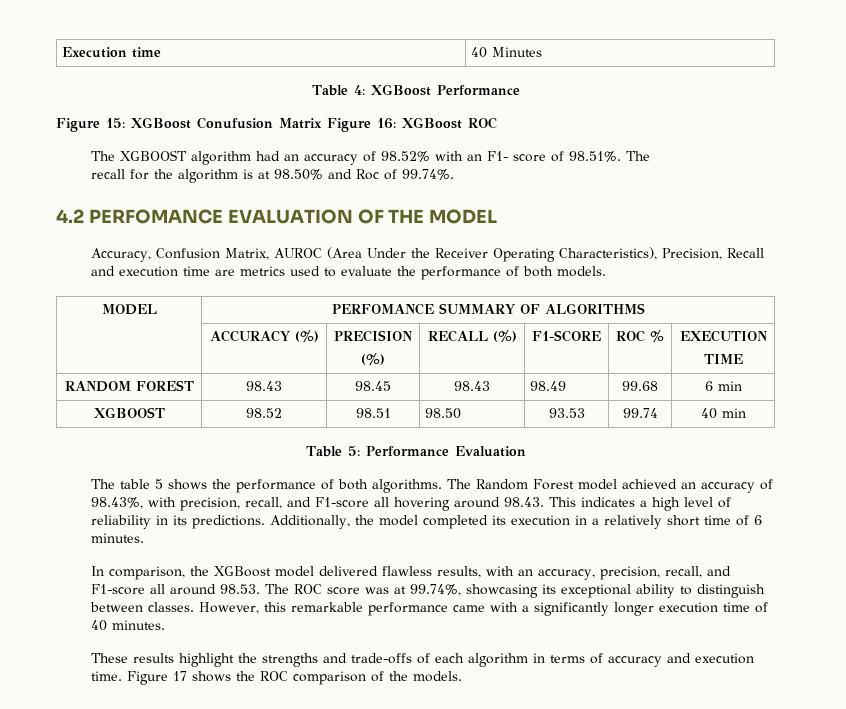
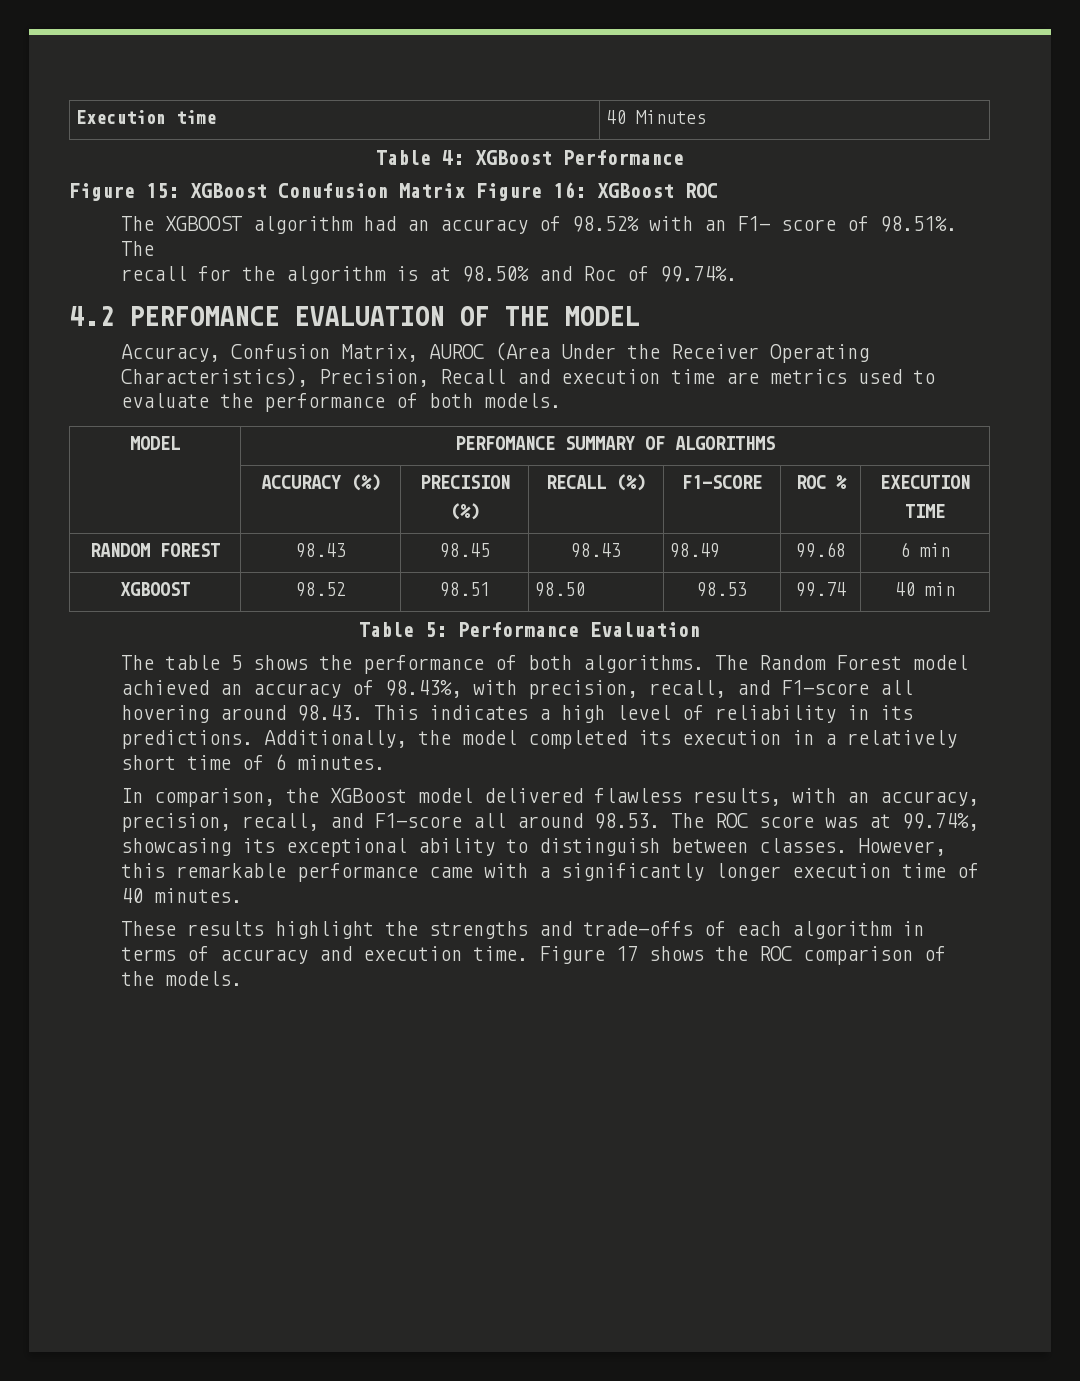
[548,408,585,418] 93.53 -> [697,582,747,597] 98.53

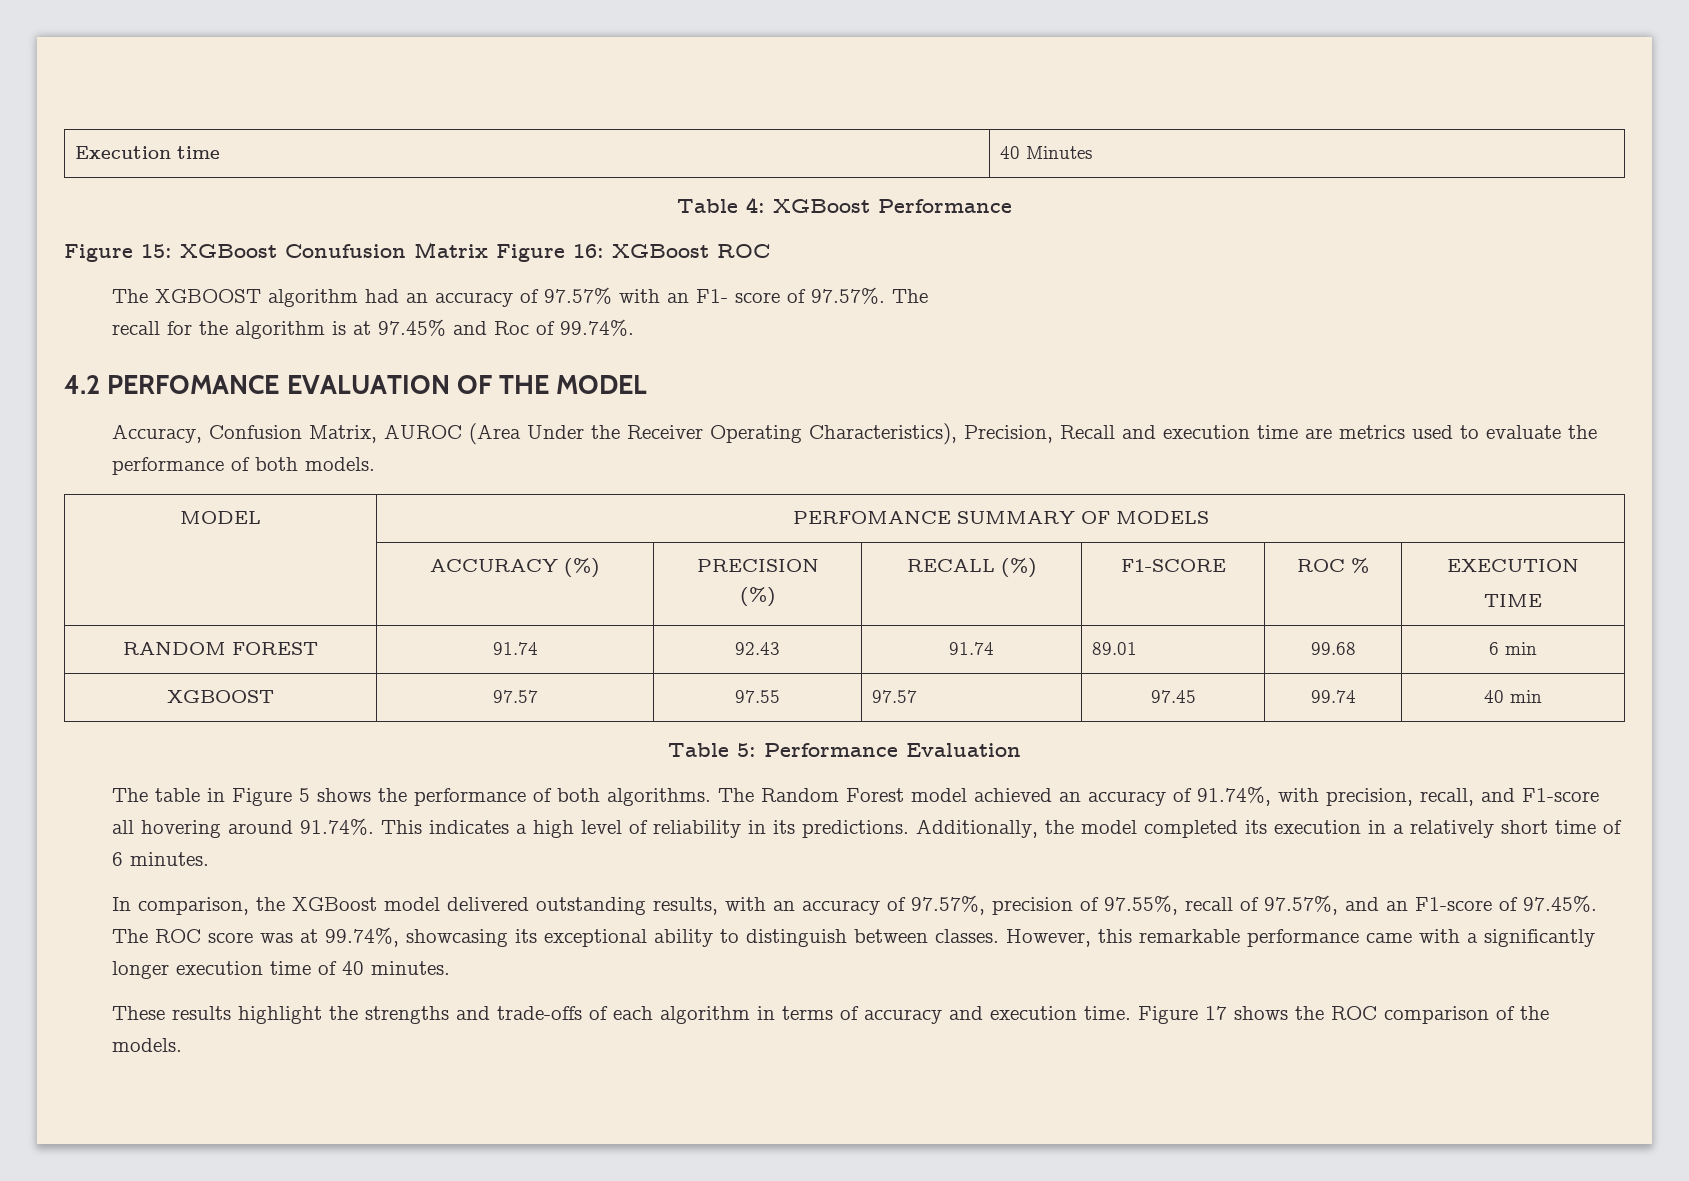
[572,216,640,232] 98.52% -> [543,287,612,304] 97.57%
[880,216,958,232] 98.51%. -> [810,287,885,304] 97.57%.
[462,266,530,282] 98.50% -> [377,319,446,336] 97.45%
[675,436,775,450] ALGORITHMS -> [1115,511,1209,524] MODELS
[295,543,346,558] [439,543,490,558] [571,543,621,558] [670,543,721,558] 98.43 | 98.45 | 98.43 | 98.49 -> [492,642,538,655] [735,642,780,655] [949,642,994,655] [1092,642,1138,655] 91.74 | 92.43 | 91.74 | 89.01
[295,582,346,597] [439,582,490,597] [535,582,586,597] [697,582,747,597] 98.52 | 98.51 | 98.50 | 98.53 -> [492,690,538,703] [735,690,780,703] [872,690,918,703] [1150,690,1196,703] 97.57 | 97.55 | 97.57 | 97.45
(221, 662) none -> [206,788,292,806] in Figure
[385,680,463,698] 98.43%, -> [1196,786,1271,806] 91.74%,
[297,705,364,721] 98.43. -> [299,818,374,835] 91.74%.
[594,788,683,803] flawless -> [535,897,646,915] outstanding
[880,791,980,806] [121,813,661,832] accuracy, precision, recall, and F1-score all around 98.53. -> [801,895,1597,915] accuracy of 97.57%, precision of 97.55%, recall of 97.57%, and an F1-score of 97.45%.

